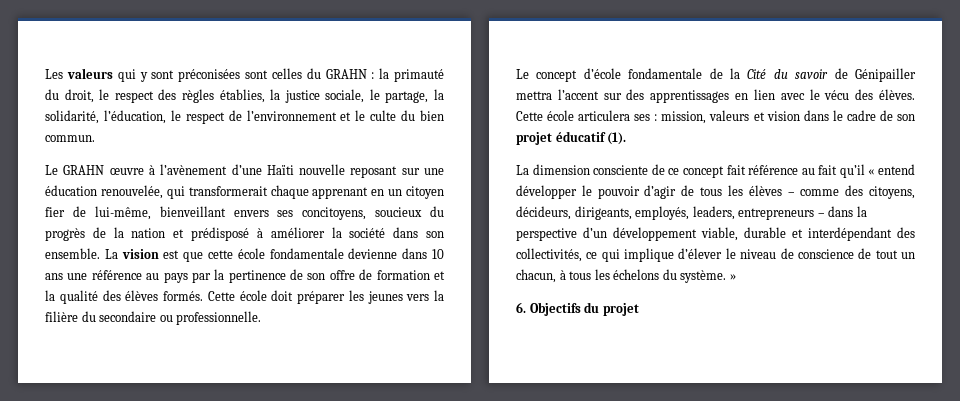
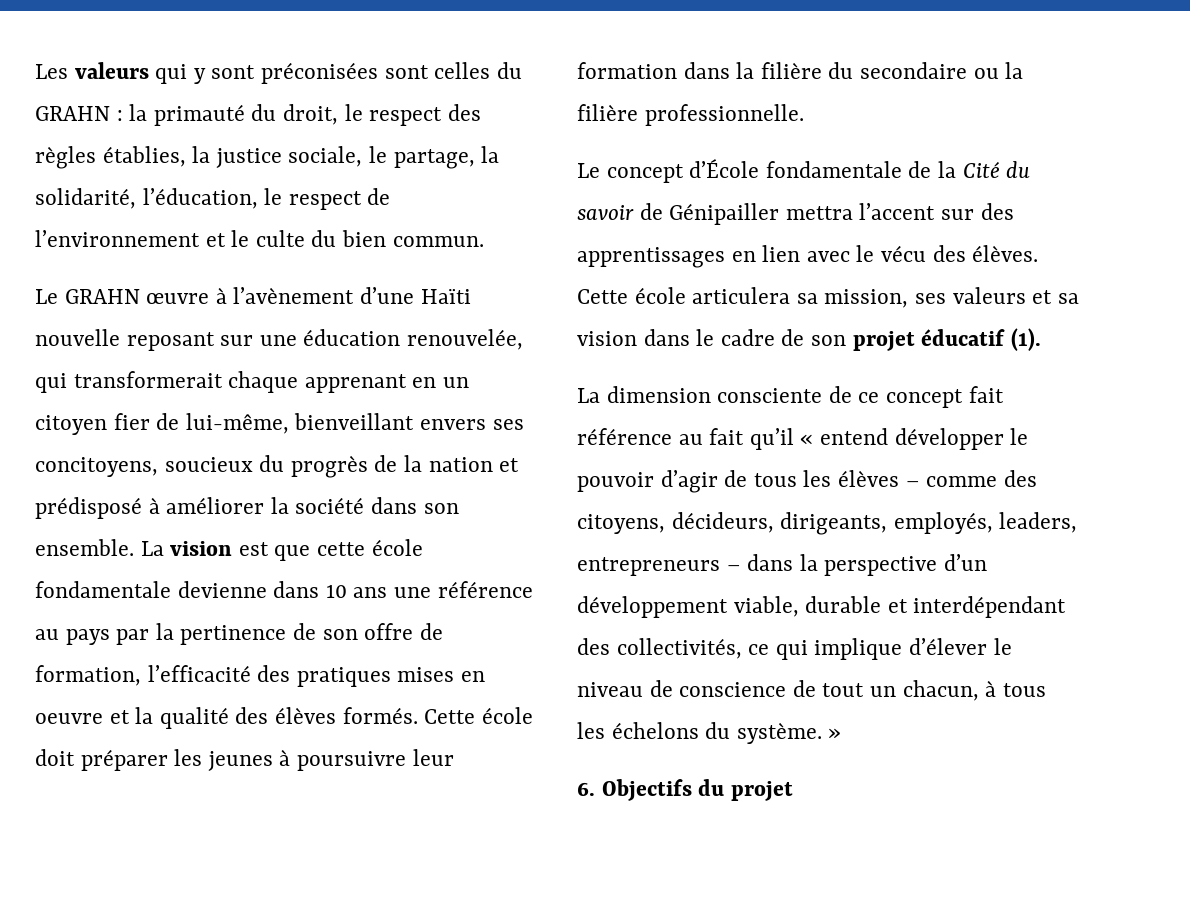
[376,270,430,280] formation -> [35,665,486,687] [35,713,103,724] formation, l’efficacité des pratiques mises en oeuvre
[406,294,430,301] vers -> [279,749,454,771] [577,62,730,79] à poursuivre leur formation dans
(173, 318) none -> [1005,62,1024,79] [577,104,638,121] la filière
[583,68,621,79] d’école -> [689,159,760,178] d’École
[634,111,707,124] ses : mission, -> [796,289,947,308] sa mission, ses
(765, 116) none -> [1057,293,1079,304] sa

